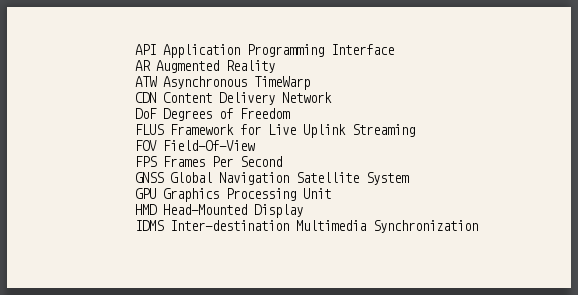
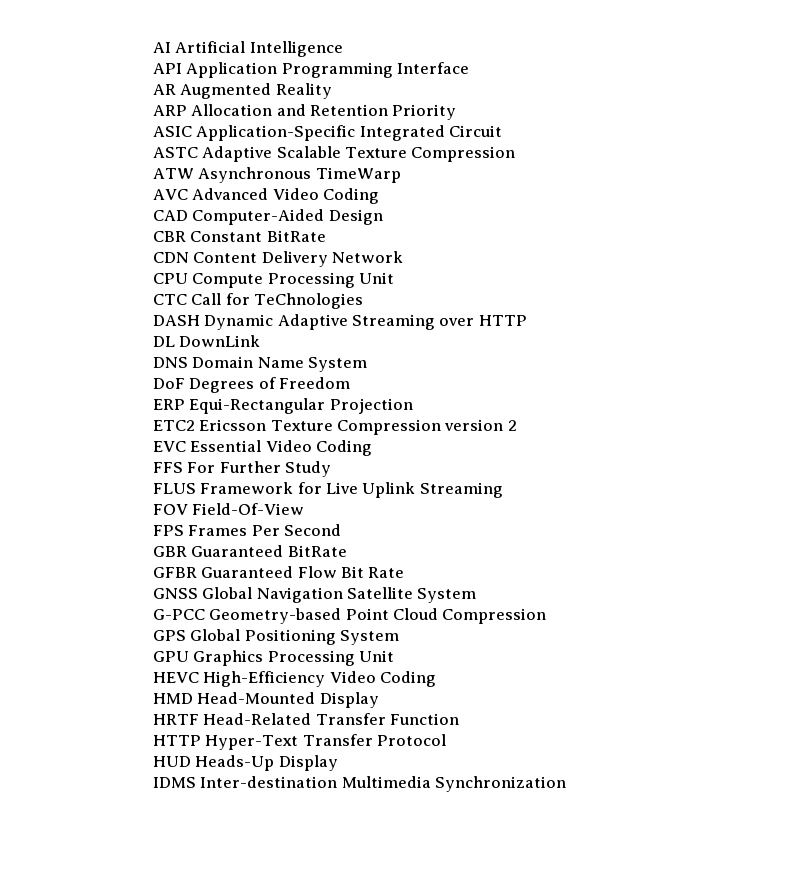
(135, 49) none -> [152,41,343,57] AI Artificial Intelligence //
[135,76,311,90] [135,92,333,105] [135,108,291,121] ATW Asynchronous TimeWarp // CDN Content Delivery Network // DoF Degrees of Freedom -> [152,104,457,120] [152,125,503,141] [152,146,516,162] [152,167,401,183] [152,188,380,204] [152,209,383,225] [152,230,326,242] [152,251,404,267] [152,272,395,288] [152,293,364,309] [152,314,527,330] [152,335,261,347] [152,356,368,372] [152,377,351,393] [152,398,413,414] [152,419,517,435] [152,440,373,456] [152,461,332,477] ARP Allocation and Retention Priority // ASIC Application-Specific Integrated Circuit // ASTC Adaptive Scalable Texture Compression // ATW Asynchronous TimeWarp // AVC Advanced Video Coding // CAD Computer-Aided Design // CBR Constant BitRate // CDN Content Delivery Network // CPU Compute Processing Unit // CTC Call for TeChnologies // DASH Dynamic Adaptive Streaming over HTTP // DL DownLink // DNS Domain Name System // DoF Degrees of Freedom // ERP Equi-Rectangular Projection // ETC2 Ericsson Texture Compression version 2 // EVC Essential Video Coding // FFS For Further Study
(283, 161) none -> [152,545,347,557] [152,566,405,578] // GBR Guaranteed BitRate // GFBR Guaranteed Flow Bit Rate
(410, 178) none -> [152,608,547,624] [152,629,400,645] // G-PCC Geometry-based Point Cloud Compression // GPS Global Positioning System
(332, 193) none -> [152,671,437,687] // HEVC High-Efficiency Video Coding
(304, 211) none -> [152,713,459,725] [152,734,446,750] [152,755,338,771] // HRTF Head-Related Transfer Function // HTTP Hyper-Text Transfer Protocol // HUD Heads-Up Display

